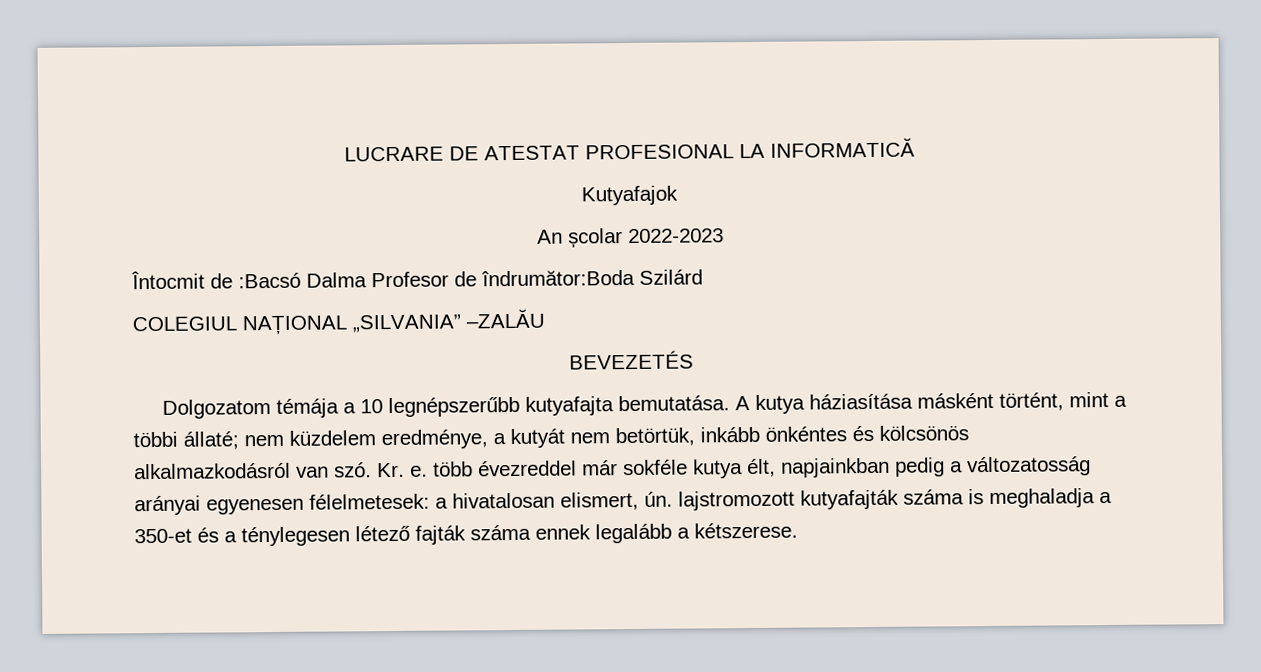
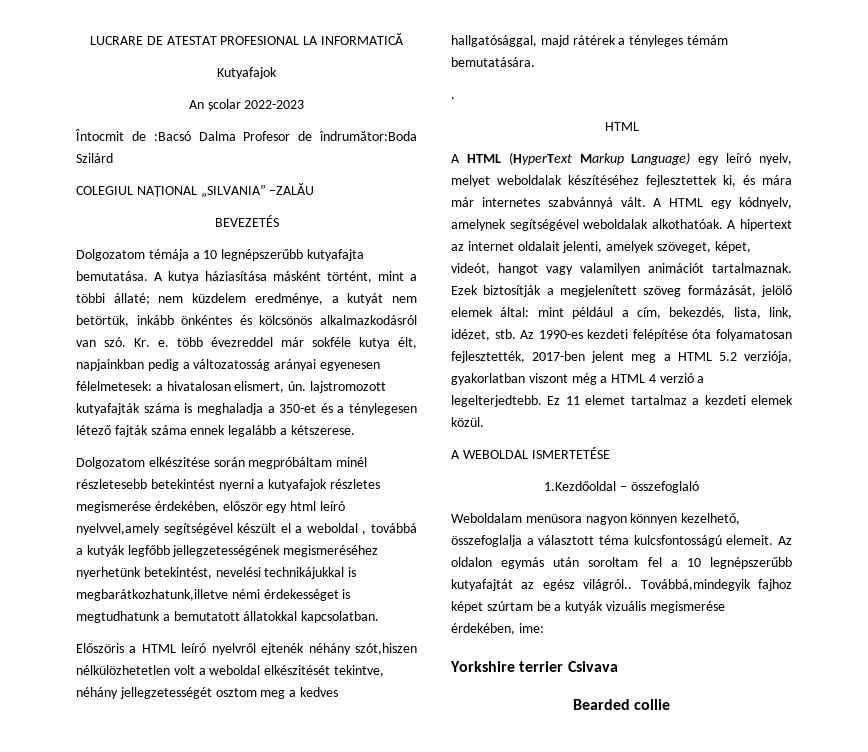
(798, 530) none -> [76,457,368,469] [76,479,380,491] [76,501,345,513] [76,523,417,535] [76,545,379,557] [76,567,357,579] [76,589,351,601] [76,611,380,623] [76,643,417,655] [76,665,384,677] [76,687,338,699] [451,35,728,47] [451,57,535,67] [451,97,455,99] [604,122,639,131] [451,152,792,165] [451,175,792,187] [451,197,792,209] [451,219,792,231] [451,241,751,253] [451,263,792,275] [451,285,792,297] [451,307,792,319] [451,329,792,341] [451,351,792,363] [451,373,705,385] [451,395,793,407] [451,417,484,427] [451,447,610,459] [544,481,699,493] [451,513,741,525] [451,535,792,547] [451,557,792,569] [451,579,792,591] [451,601,725,613] [451,623,544,635] [450,661,618,672] [572,699,671,710] // Dolgozatom elkészitése során megpróbáltam minél részletesebb betekintést nyerni a kutyafajok részletes megismerése érdekében, először egy html leíró nyelvvel,amely segítségével készült el a weboldal , továbbá a kutyák legfőbb jellegzetességének megismeréséhez nyerhetünk betekintést, nevelési technikájukkal is megbarátkozhatunk,illetve némi érdekességet is megtudhatunk a bemutatott állatokkal kapcsolatban. // Előszöris a HTML leíró nyelvről ejtenék néhány szót,hiszen nélkülözhetetlen volt a weboldal elkészitését tekintve, néhány jellegzetességét osztom meg a kedves hallgatósággal, majd rátérek a tényleges témám bemutatására. // . // HTML // A HTML (HyperText Markup Language) egy leíró nyelv, melyet weboldalak készítéséhez fejlesztettek ki, és mára már internetes szabvánnyá vált. A HTML egy kódnyelv, amelynek segítségével weboldalak alkothatóak. A hipertext az internet oldalait jelenti, amelyek szöveget, képet, videót, hangot vagy valamilyen animációt tartalmaznak. Ezek biztosítják a megjelenített szöveg formázását, jelölő elemek által: mint például a cím, bekezdés, lista, link, idézet, stb. Az 1990-es kezdeti felépítése óta folyamatosan fejlesztették, 2017-ben jelent meg a HTML 5.2 verziója, gyakorlatban viszont még a HTML 4 verzió a legelterjedtebb. Ez 11 elemet tartalmaz a kezdeti elemek közül. // A WEBOLDAL ISMERTETÉSE // 1.Kezdőoldal – összefoglaló // Weboldalam menüsora nagyon könnyen kezelhető, összefoglalja a választott téma kulcsfontosságú elemeit. Az oldalon egymás után soroltam fel a 10 legnépszerűbb kutyafajtát az egész világról.. Továbbá,mindegyik fajhoz képet szúrtam be a kutyák vizuális megismerése érdekében, ime: // Yorkshire terrier Csivava // Bearded collie

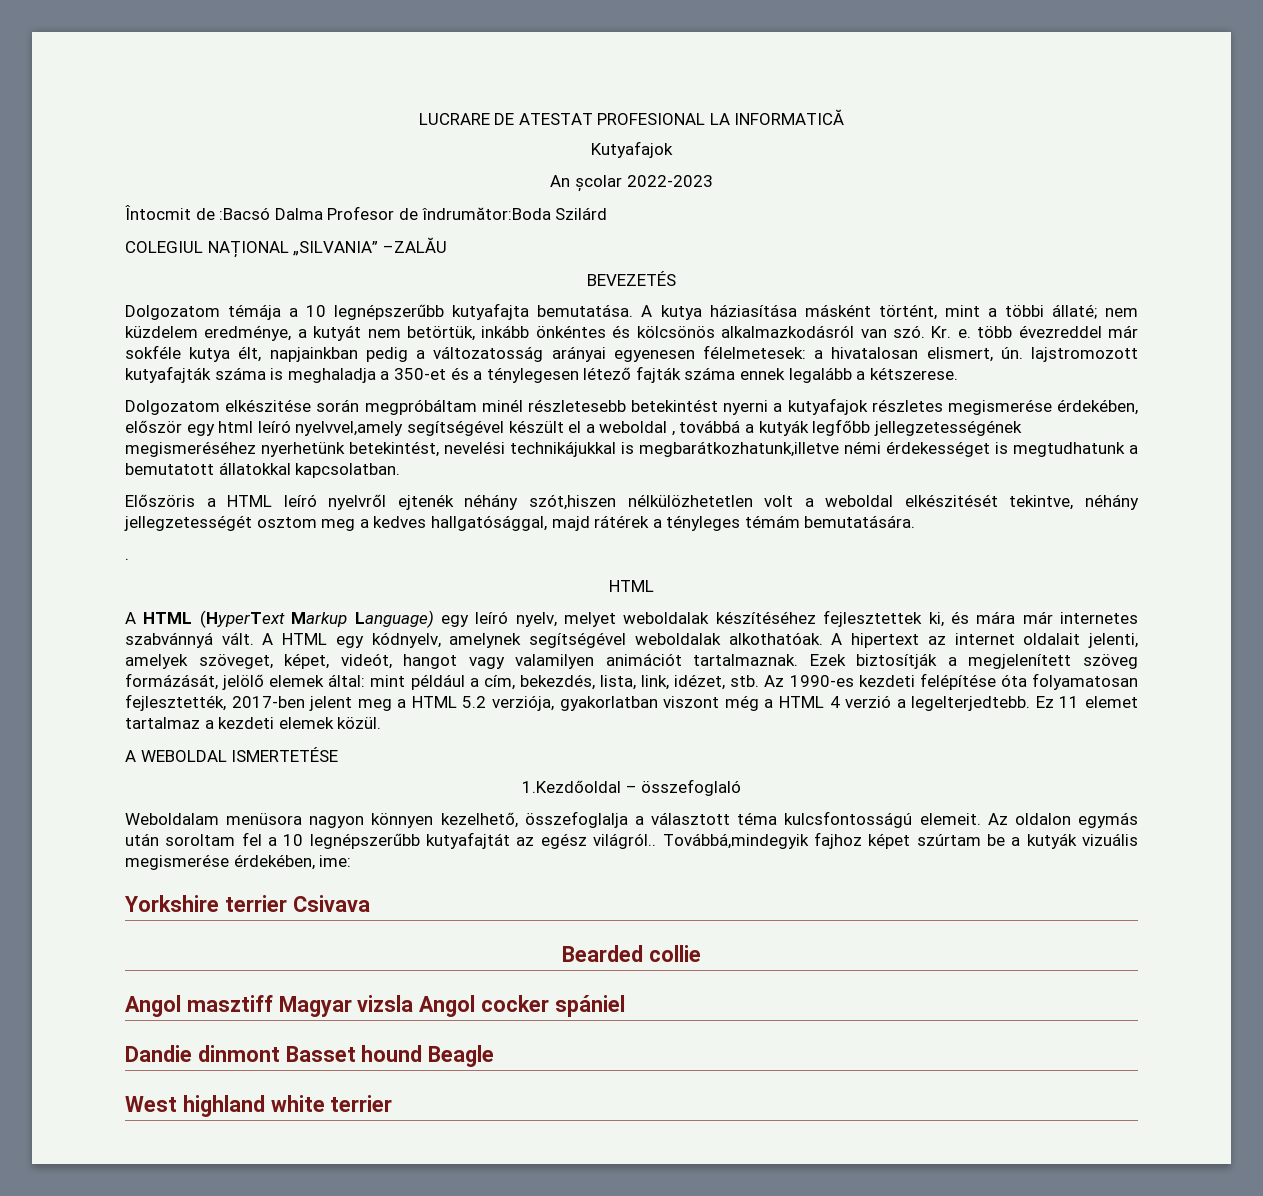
(671, 704) none -> [125,995,625,1017] [125,1045,495,1067] [125,1095,393,1117] // Angol masztiff Magyar vizsla Angol cocker spániel // Dandie dinmont Basset hound Beagle // West highland white terrier

